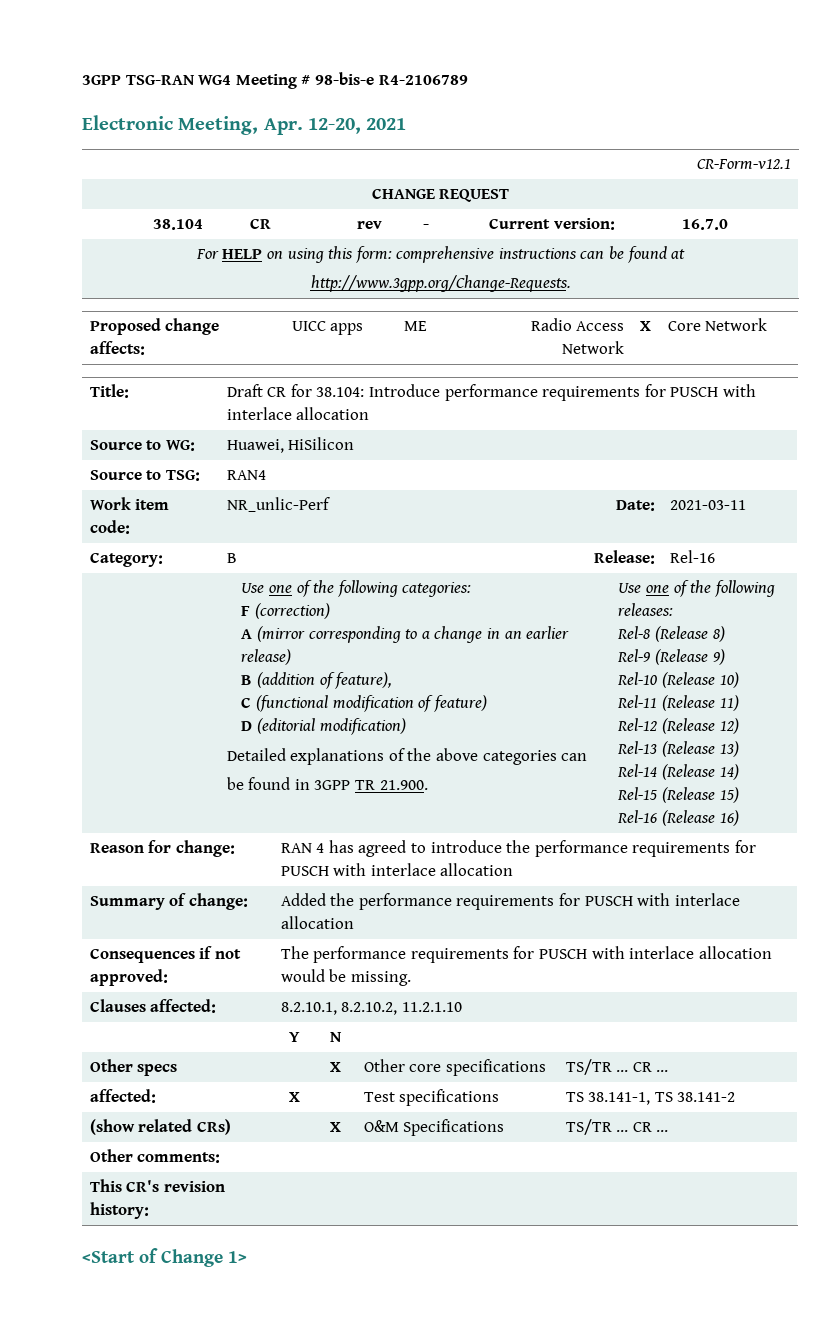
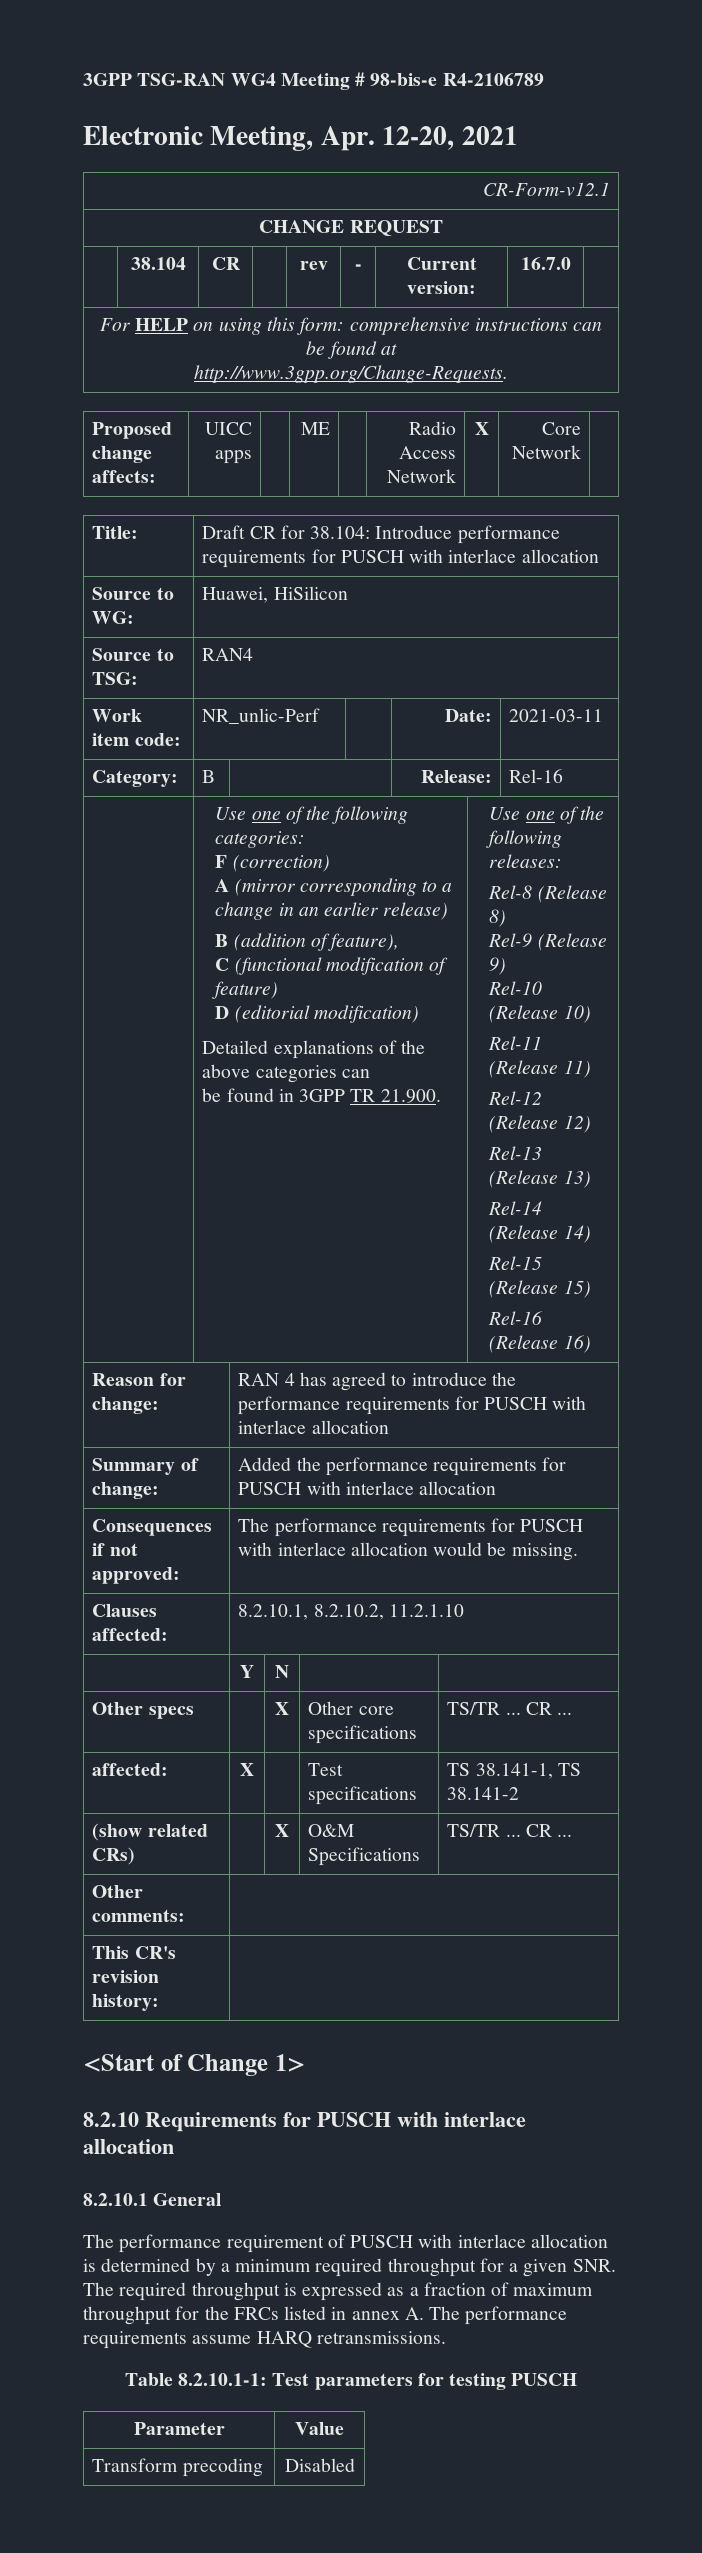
(247, 1257) none -> [83,2112,526,2132] [83,2139,174,2154] [83,2193,222,2206] [83,2234,608,2253] [83,2258,616,2277] [83,2282,594,2301] [83,2306,568,2325] [83,2331,446,2349] [124,2373,578,2390] [133,2422,225,2435] [295,2422,344,2435] [92,2458,263,2477] [284,2458,355,2472] // 8.2.10 Requirements for PUSCH with interlace allocation // 8.2.10.1 General // The performance requirement of PUSCH with interlace allocation is determined by a minimum required throughput for a given SNR. The required throughput is expressed as a fraction of maximum throughput for the FRCs listed in annex A. The performance requirements assume HARQ retransmissions. // Table 8.2.10.1-1: Test parameters for testing PUSCH // Parameter | Value // Transform precoding | Disabled

